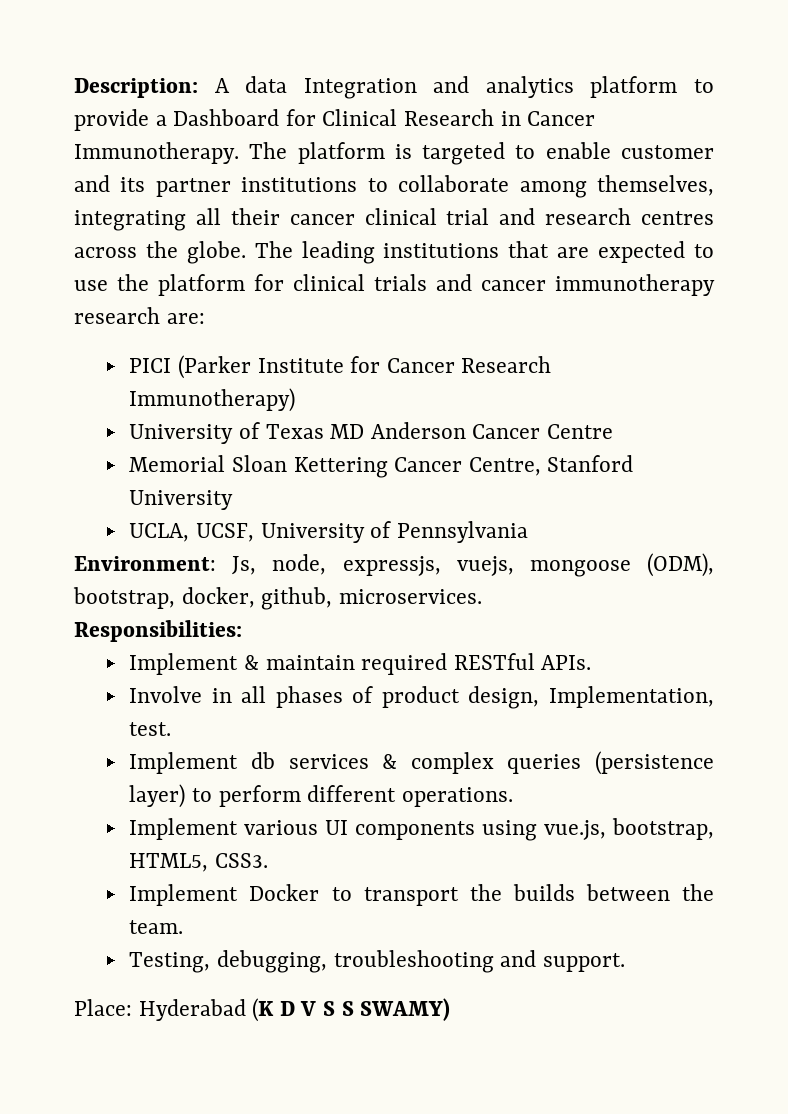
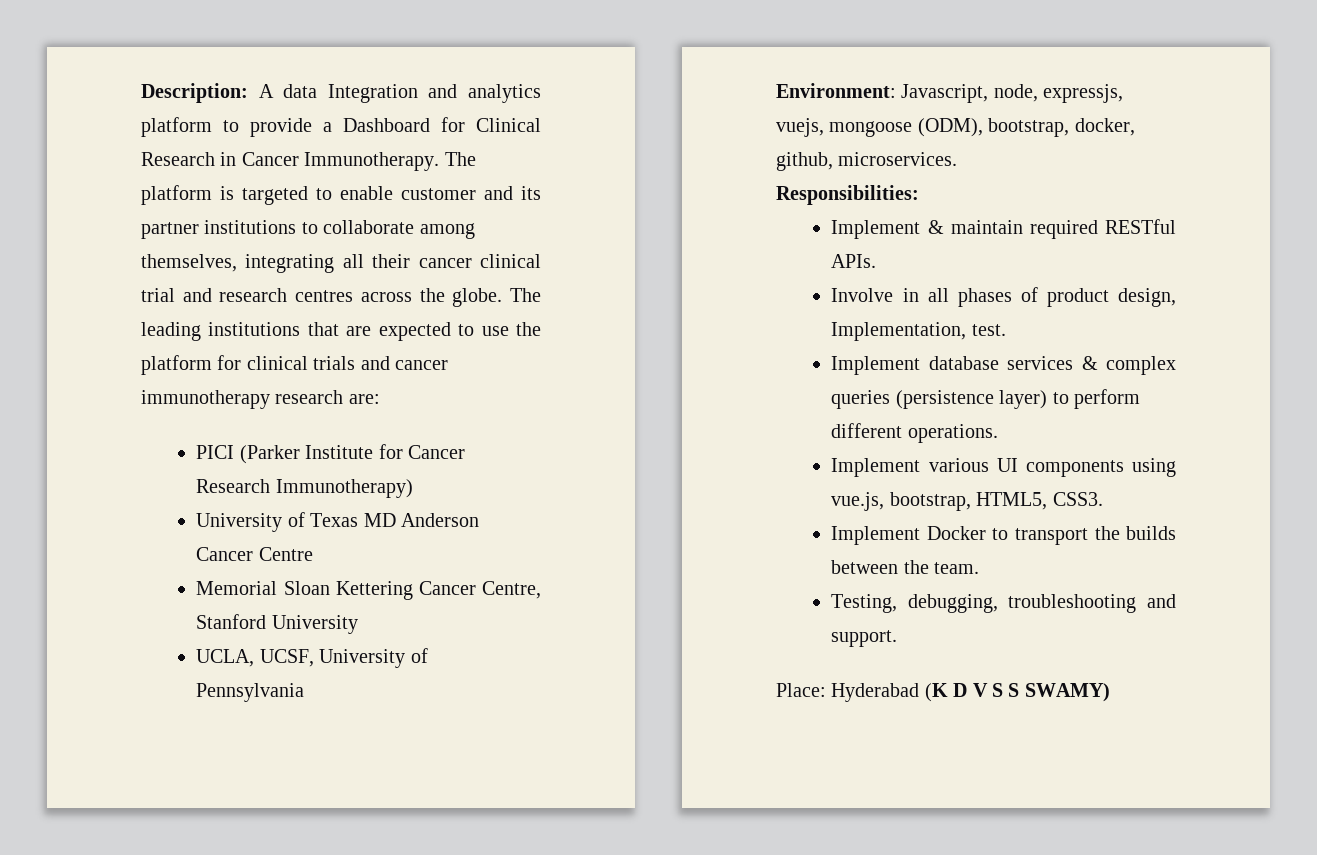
[232,556,257,575] Js, -> [901,84,989,103] Javascript,
[250,752,275,769] db -> [928,356,999,370] database

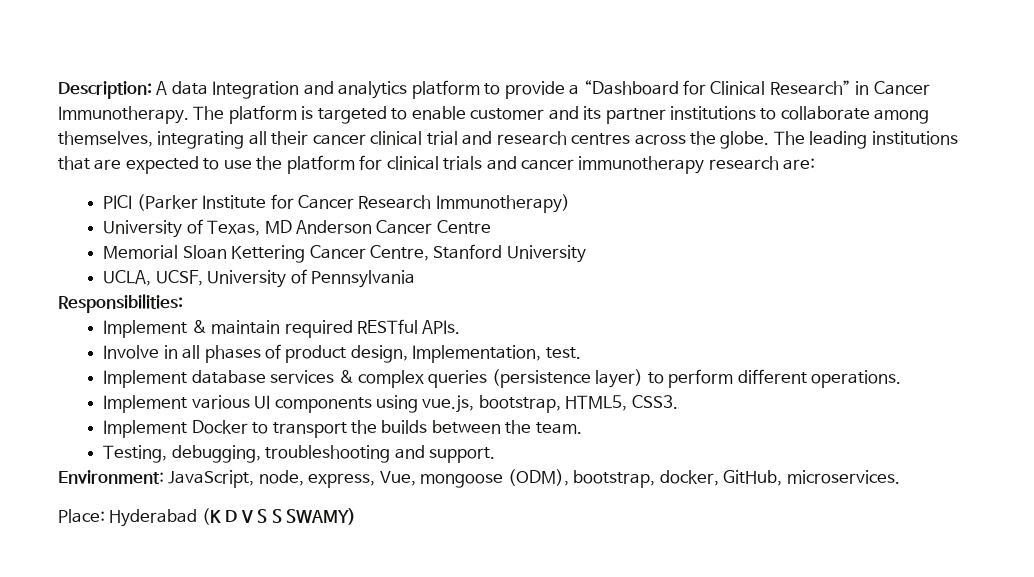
[343,118,430,132] Dashboard -> [583,80,679,95] “Dashboard
[141,152,215,166] Research -> [769,80,851,95] Research”
[310,513,359,527] Texas -> [207,220,261,236] Texas,
[776,83,1124,103] [776,118,1135,137] [776,152,958,171] // Environment: Javascript, node, expressjs, vuejs, mongoose (ODM), bootstrap, docker, github, microservices. -> (416, 279) none
(898, 638) none -> [58,469,900,488] // Environment: JavaScript, node, express, Vue, mongoose (ODM), bootstrap, docker, GitHub, microservices.

